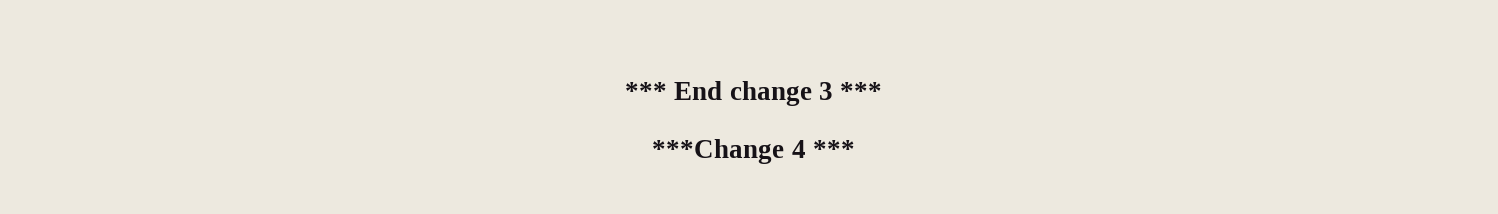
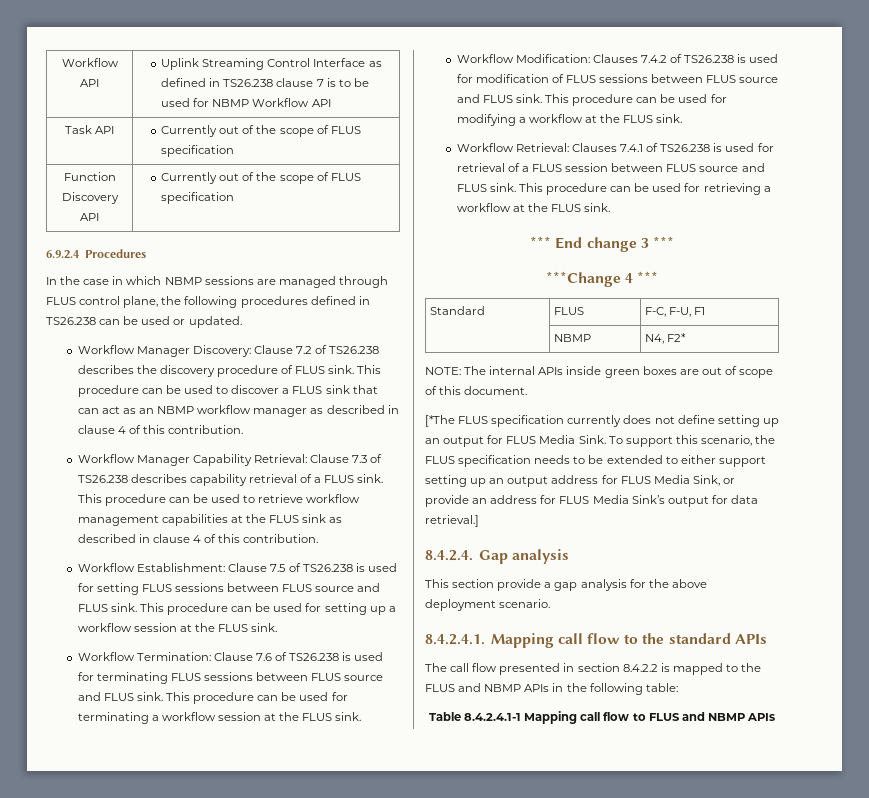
(624, 91) none -> [61,58,119,67] [80,79,99,87] [161,58,382,70] [161,78,369,87] [161,98,331,107] [64,125,115,134] [161,125,361,137] [161,145,235,157] [63,172,116,181] [61,192,119,204] [80,213,99,221] [161,172,361,184] [161,192,235,204] [46,249,146,259] [46,276,388,288] [46,296,370,308] [46,316,242,328] [77,345,380,357] [77,365,382,377] [77,385,378,397] [77,405,399,417] [77,425,244,434] [77,454,383,466] [77,474,384,486] [77,494,361,506] [77,514,343,526] [77,534,319,543] [77,563,398,572] [77,583,381,595] [77,603,396,615] [77,623,278,632] [77,652,384,661] [77,672,384,684] [77,692,348,704] [77,712,362,724] [456,54,779,63] [456,74,779,83] [456,94,727,106] [456,114,683,126] [456,143,774,152] [456,163,765,172] [456,183,771,195] [456,203,611,212] Workflow API | Uplink Streaming Control Interface as defined in TS26.238 clause 7 is to be used for NBMP Workflow API // Task API | Currently out of the scope of FLUS specification // Function Discovery API | Currently out of the scope of FLUS specification // 6.9.2.4 Procedures // In the case in which NBMP sessions are managed through FLUS control plane, the following procedures defined in TS26.238 can be used or updated. // Workflow Manager Discovery: Clause 7.2 of TS26.238 describes the discovery procedure of FLUS sink. This procedure can be used to discover a FLUS sink that can act as an NBMP workflow manager as described in clause 4 of this contribution. // Workflow Manager Capability Retrieval: Clause 7.3 of TS26.238 describes capability retrieval of a FLUS sink. This procedure can be used to retrieve workflow management capabilities at the FLUS sink as described in clause 4 of this contribution. // Workflow Establishment: Clause 7.5 of TS26.238 is used for setting FLUS sessions between FLUS source and FLUS sink. This procedure can be used for setting up a workflow session at the FLUS sink. // Workflow Termination: Clause 7.6 of TS26.238 is used for terminating FLUS sessions between FLUS source and FLUS sink. This procedure can be used for terminating a workflow session at the FLUS sink. // Workflow Modification: Clauses 7.4.2 of TS26.238 is used for modification of FLUS sessions between FLUS source and FLUS sink. This procedure can be used for modifying a workflow at the FLUS sink. // Workflow Retrieval: Clauses 7.4.1 of TS26.238 is used for retrieval of a FLUS session between FLUS source and FLUS sink. This procedure can be used for retrieving a workflow at the FLUS sink. //
(855, 149) none -> [430,306,486,315] [554,307,585,315] [645,307,706,317] [554,334,592,342] [645,333,687,344] [425,366,774,378] [425,386,528,395] [425,415,779,427] [425,435,776,447] [425,455,766,467] [425,475,735,487] [425,495,758,507] [425,515,479,527] [425,549,569,564] [425,579,707,591] [425,599,551,611] [425,633,767,648] [425,663,762,675] [425,683,678,695] [429,711,775,724] // Standard | FLUS | F-C, F-U, F1 // | NBMP | N4, F2* // NOTE: The internal APIs inside green boxes are out of scope of this document. // [*The FLUS specification currently does not define setting up an output for FLUS Media Sink. To support this scenario, the FLUS specification needs to be extended to either support setting up an output address for FLUS Media Sink, or provide an address for FLUS Media Sink’s output for data retrieval.] // 8.4.2.4. Gap analysis // This section provide a gap analysis for the above deployment scenario. // 8.4.2.4.1. Mapping call flow to the standard APIs // The call flow presented in section 8.4.2.2 is mapped to the FLUS and NBMP APIs in the following table: // Table 8.4.2.4.1-1 Mapping call flow to FLUS and NBMP APIs

